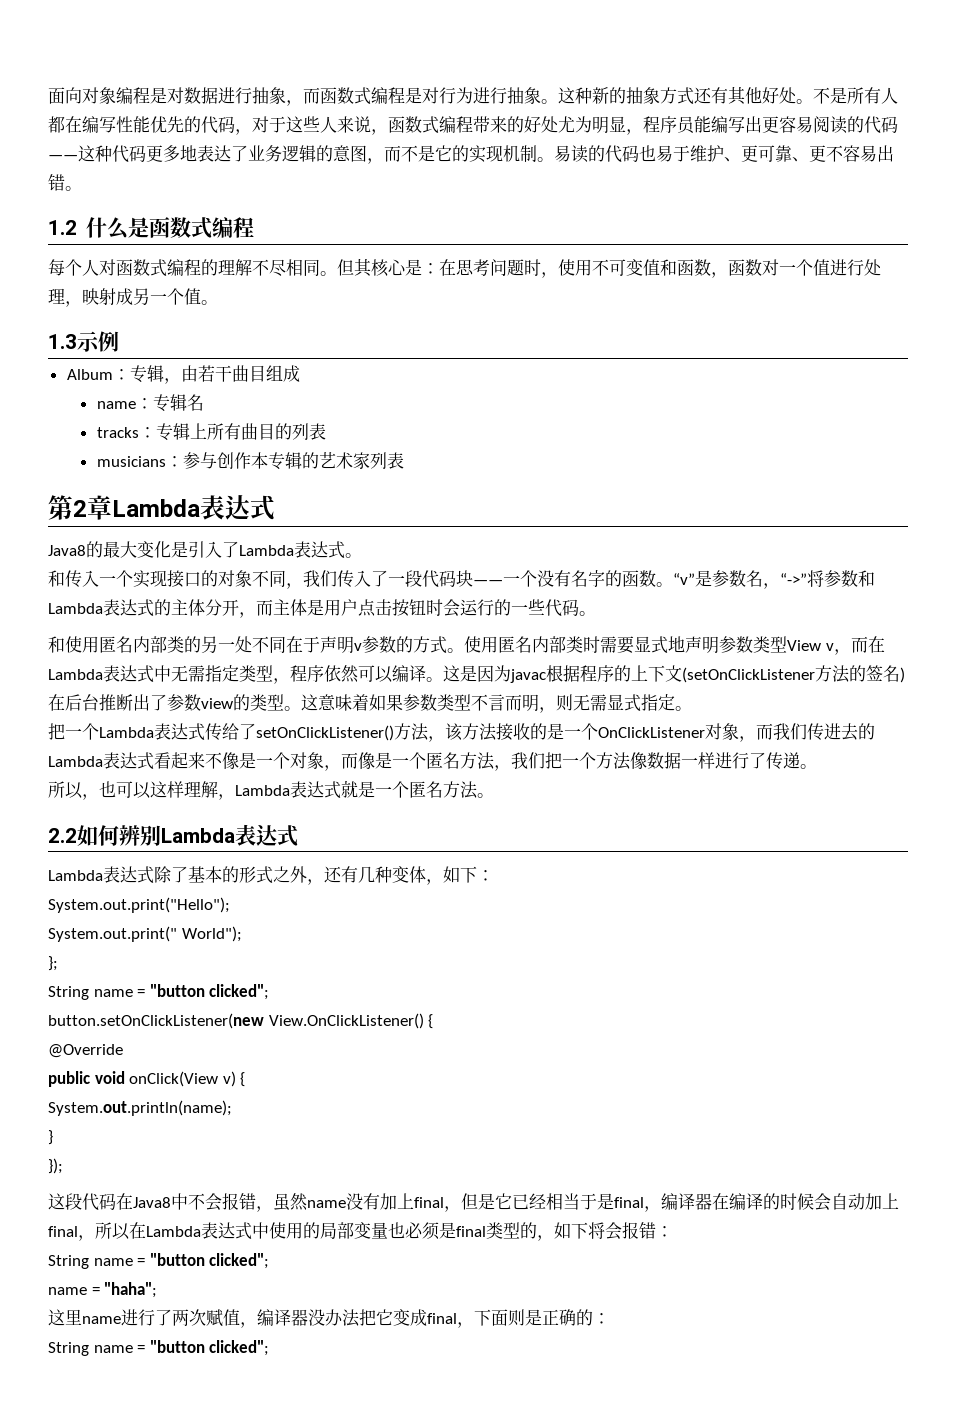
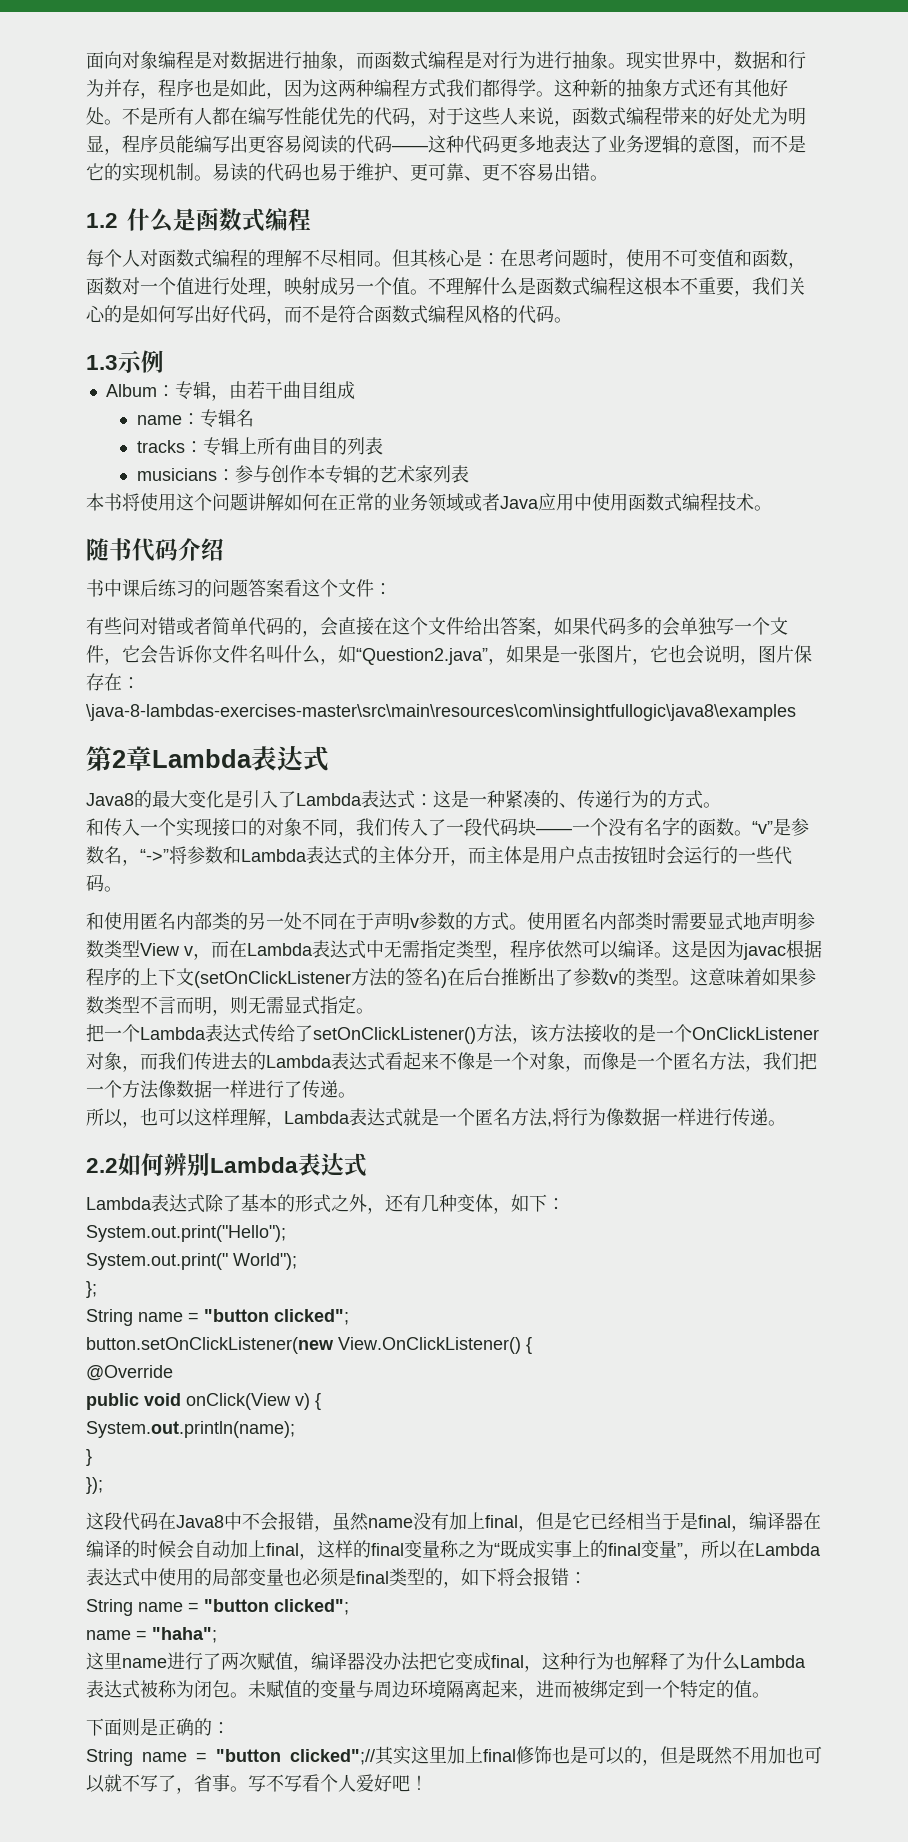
(558, 101) none -> [626,51,806,71] [86,79,554,99] 现实世界中，数据和行为并存，程序也是如此，因为这两种编程方式我们都得学。
(218, 302) none -> [428,277,806,297] [86,305,572,325] 不理解什么是函数式编程这根本不重要，我们关心的是如何写出好代码，而不是符合函数式编程风格的代码。
(404, 460) none -> [86,493,772,512] [86,538,224,562] [86,579,392,597] [86,617,788,637] [86,645,812,665] [86,673,140,691] [86,704,796,721] // 本书将使用这个问题讲解如何在正常的业务领域或者Java应用中使用函数式编程技术。 // 随书代码介绍 // 书中课后练习的问题答案看这个文件： // 有些问对错或者简单代码的，会直接在这个文件给出答案，如果代码多的会单独写一个文件，它会告诉你文件名叫什么，如“Question2.java”，如果是一张图片，它也会说明，图片保存在：\java-8-lambdas-exercises-master\src\main\resources\com\insightfullogic\java8\examples
(345, 550) none -> [415,790,703,809] ：这是一种紧凑的、传递行为的方式
[201,698,233,709] view -> [609,974,618,984] v
(478, 790) none -> [547,1108,768,1127] ,将行为像数据一样进行传递
(95, 1238) none -> [317,1540,701,1560] 这样的final变量称之为“既成实事上的final变量”，
(474, 1325) none -> [542,1652,806,1671] [86,1679,770,1700] 这种行为也解释了为什么Lambda表达式被称为闭包。未赋值的变量与周边环境隔离起来，进而被绑定到一个特定的值。 //
[209,1340,270,1356] clicked"; -> [290,1746,822,1766] [86,1774,428,1794] clicked";//其实这里加上final修饰也是可以的，但是既然不用加也可以就不写了，省事。写不写看个人爱好吧！

